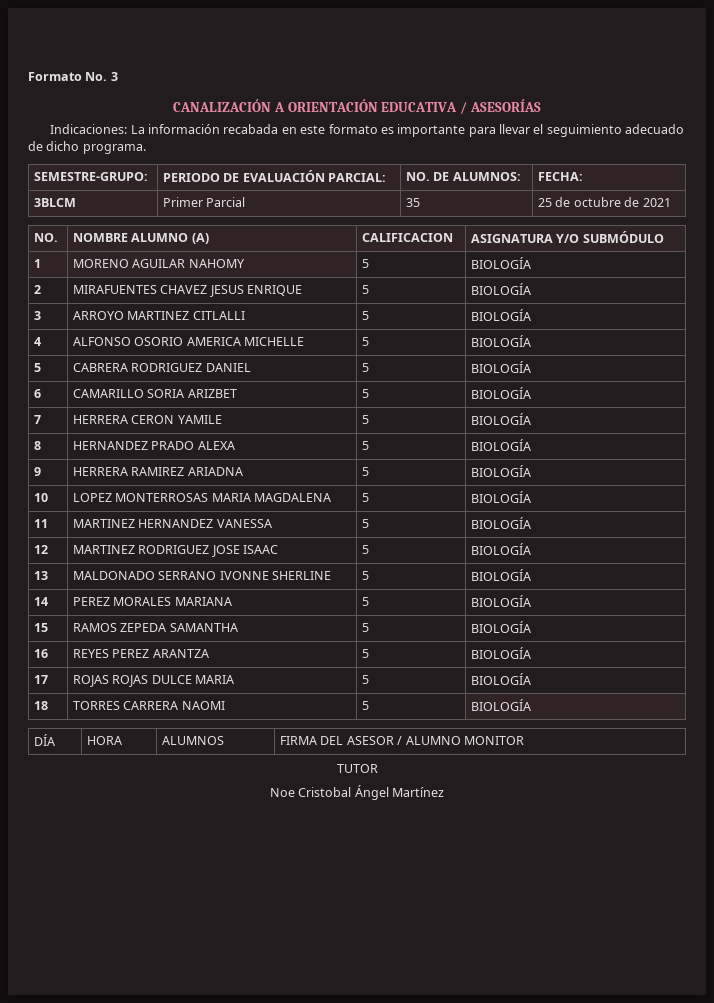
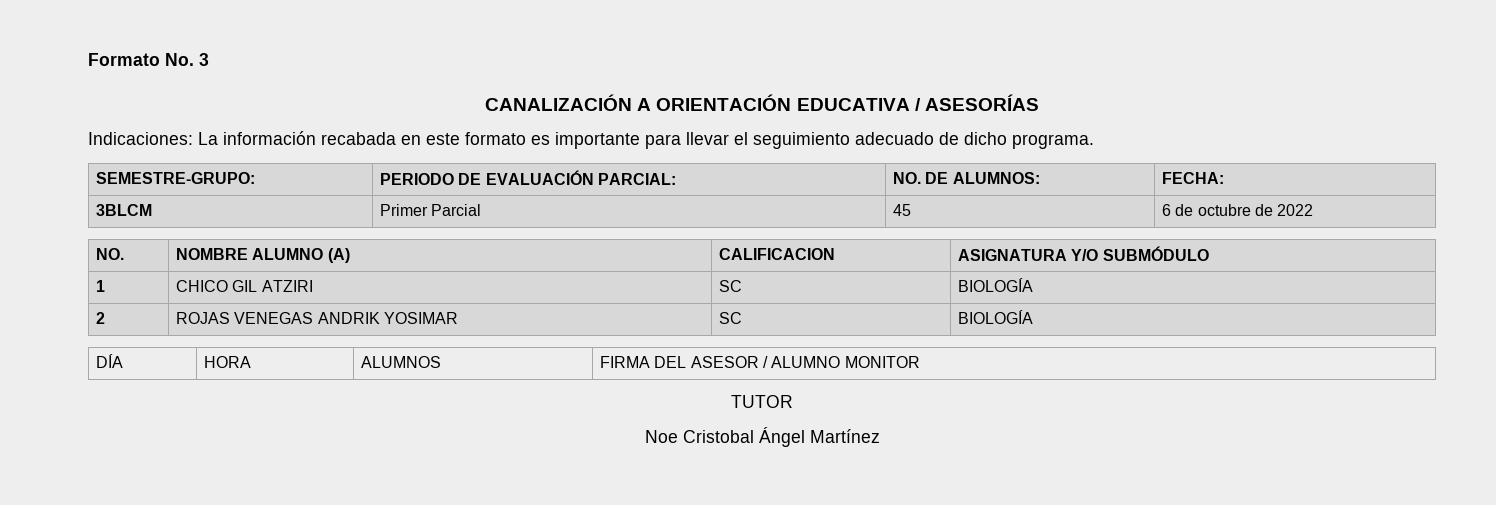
[405,198,420,207] [537,198,552,207] 35 | 25 -> [893,204,912,216] [1162,204,1172,216] 45 | 6
[642,198,671,207] 2021 -> [1277,204,1314,216] 2022
[72,259,245,268] [361,259,369,268] [470,257,531,269] [33,285,41,294] [72,285,303,297] [361,285,369,294] [470,283,531,295] [33,311,41,320] [72,311,245,320] [361,311,369,320] [470,309,531,321] [33,337,41,346] [72,337,305,346] [361,337,369,346] [470,335,531,347] [33,363,41,372] [72,363,251,372] [361,363,369,372] [470,361,531,373] [33,389,41,398] [72,389,237,398] [361,389,369,398] [470,387,531,399] [33,415,41,424] [72,415,222,424] [361,415,369,424] [470,413,531,425] [33,441,41,450] [72,441,235,450] [361,441,369,450] [470,439,531,451] [33,467,41,476] [72,467,243,476] [361,467,369,476] [470,465,531,477] [33,493,48,502] [72,493,332,502] [361,493,369,502] [470,491,531,503] [33,519,48,528] [72,519,272,528] [361,519,369,528] [470,517,531,529] [33,545,48,554] [72,545,279,557] [361,545,369,554] [470,543,531,555] [33,571,48,580] [72,571,332,580] [361,571,369,580] [470,569,531,581] [33,597,48,606] [72,597,232,606] [361,597,369,606] [470,595,531,607] [33,623,48,632] [72,623,238,632] [361,623,369,632] [470,621,531,633] [33,649,48,658] [72,649,209,658] [361,649,369,658] [470,647,531,659] [33,675,48,684] [72,675,235,687] [361,675,369,684] [470,673,531,685] [33,701,48,710] [72,701,225,710] [361,701,369,710] MORENO AGUILAR NAHOMY | 5 | BIOLOGÍA // 2 | MIRAFUENTES CHAVEZ JESUS ENRIQUE | 5 | BIOLOGÍA // 3 | ARROYO MARTINEZ CITLALLI | 5 | BIOLOGÍA // 4 | ALFONSO OSORIO AMERICA MICHELLE | 5 | BIOLOGÍA // 5 | CABRERA RODRIGUEZ DANIEL | 5 | BIOLOGÍA // 6 | CAMARILLO SORIA ARIZBET | 5 | BIOLOGÍA // 7 | HERRERA CERON YAMILE | 5 | BIOLOGÍA // 8 | HERNANDEZ PRADO ALEXA | 5 | BIOLOGÍA // 9 | HERRERA RAMIREZ ARIADNA | 5 | BIOLOGÍA // 10 | LOPEZ MONTERROSAS MARIA MAGDALENA | 5 | BIOLOGÍA // 11 | MARTINEZ HERNANDEZ VANESSA | 5 | BIOLOGÍA // 12 | MARTINEZ RODRIGUEZ JOSE ISAAC | 5 | BIOLOGÍA // 13 | MALDONADO SERRANO IVONNE SHERLINE | 5 | BIOLOGÍA // 14 | PEREZ MORALES MARIANA | 5 | BIOLOGÍA // 15 | RAMOS ZEPEDA SAMANTHA | 5 | BIOLOGÍA // 16 | REYES PEREZ ARANTZA | 5 | BIOLOGÍA // 17 | ROJAS ROJAS DULCE MARIA | 5 | BIOLOGÍA // 18 | TORRES CARRERA NAOMI | 5 -> [176,280,313,292] [719,280,743,292] [958,278,1034,292] [96,312,106,324] [176,312,459,324] [719,312,743,324] CHICO GIL ATZIRI | SC | BIOLOGÍA // 2 | ROJAS VENEGAS ANDRIK YOSIMAR | SC

